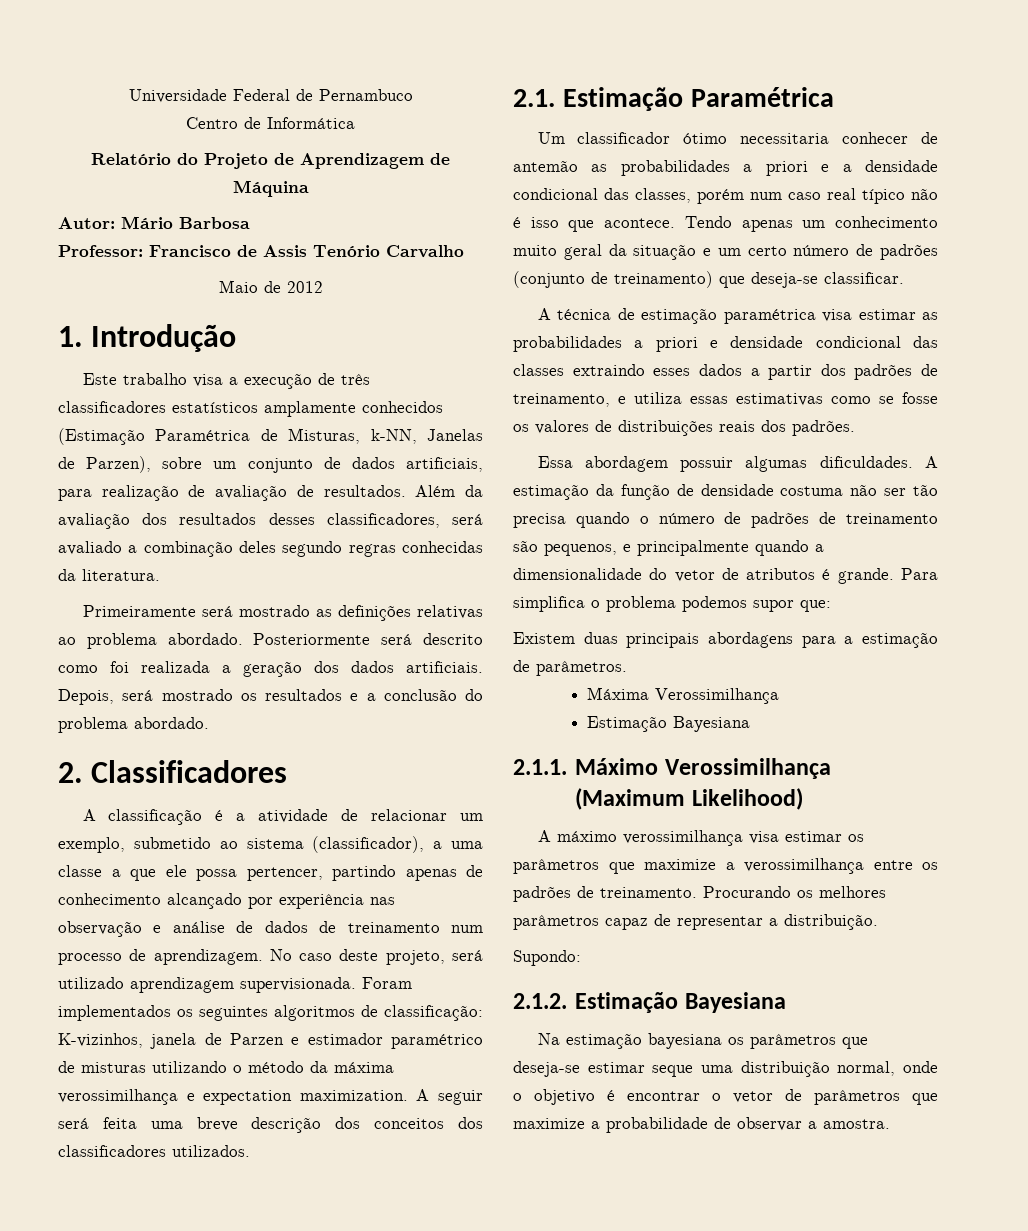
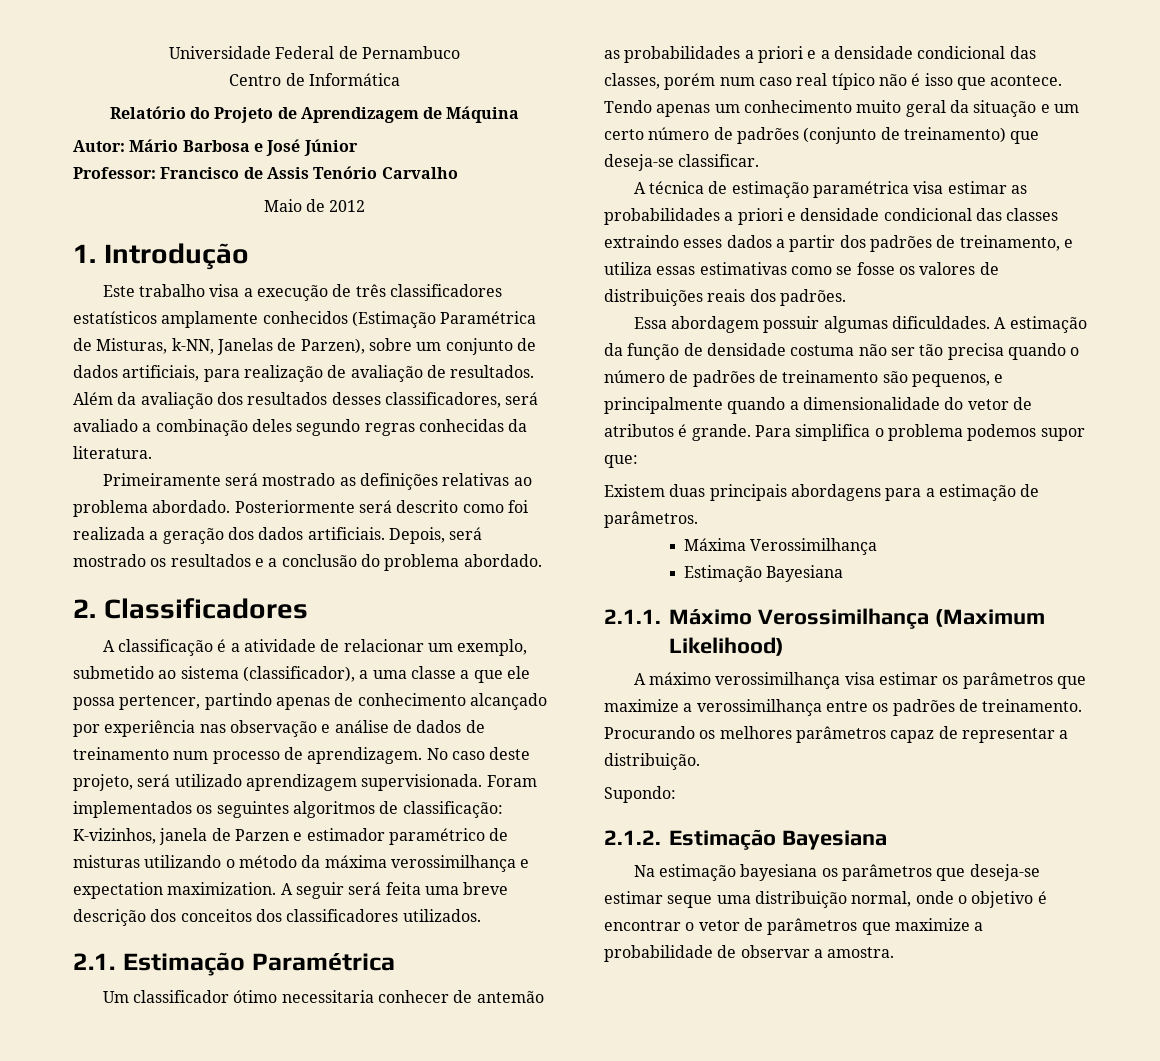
(250, 223) none -> [253,139,358,156] e José Júnior

